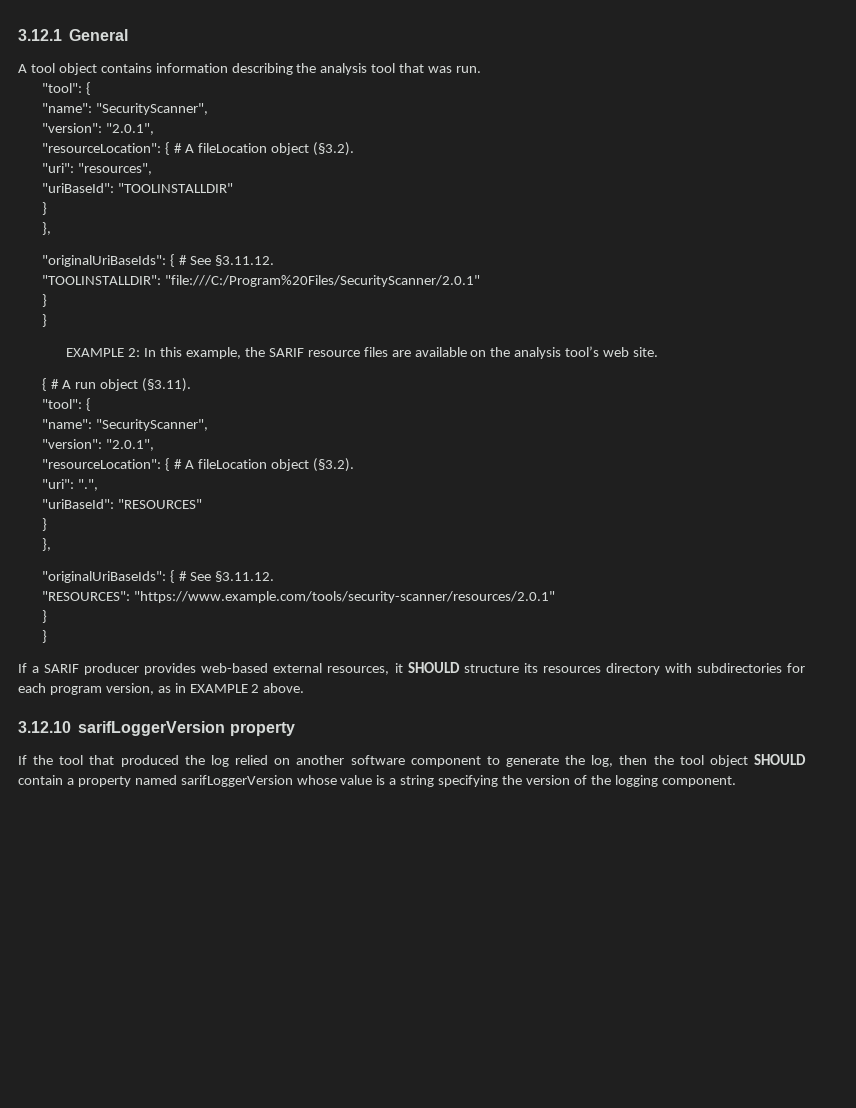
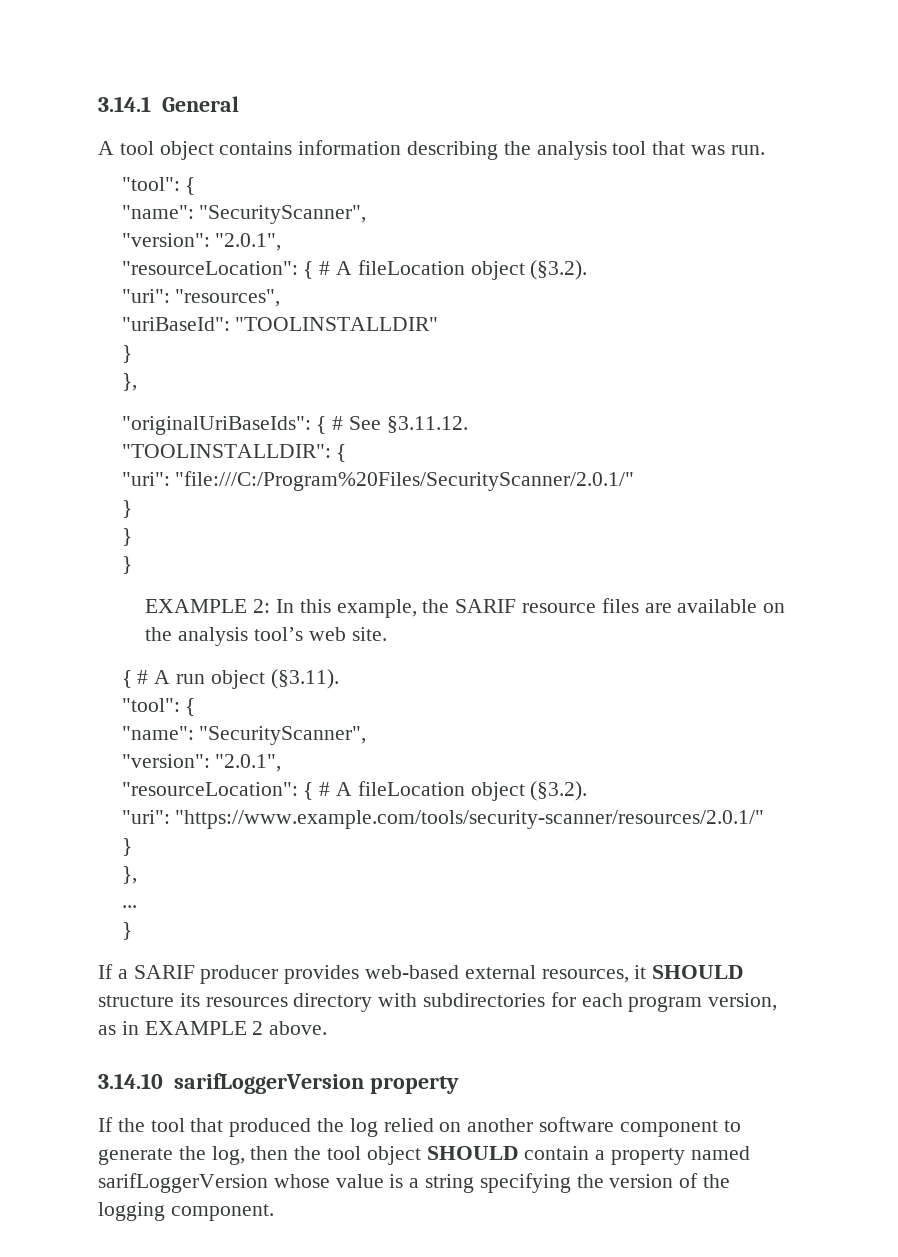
[18,29,62,41] 3.12.1 -> [98,96,151,112] 3.14.1
[165,275,481,287] "file:///C:/Program%20Files/SecurityScanner/2.0.1" -> [336,444,347,462] [121,471,635,491] [121,500,132,518] { // "uri": "file:///C:/Program%20Files/SecurityScanner/2.0.1/" // }
[78,479,99,491] [42,499,203,509] [42,518,48,531] [42,538,52,551] [42,570,274,583] [42,591,556,603] [42,610,48,623] ".", // "uriBaseId": "RESOURCES" // } // }, // "originalUriBaseIds": { # See §3.11.12. // "RESOURCES": "https://www.example.com/tools/security-scanner/resources/2.0.1" // } -> [175,810,765,829] [121,838,132,856] [121,866,137,884] [121,905,137,908] "https://www.example.com/tools/security-scanner/resources/2.0.1/" // } // }, // ...
[18,721,71,733] 3.12.10 -> [98,1073,163,1089] 3.14.10

